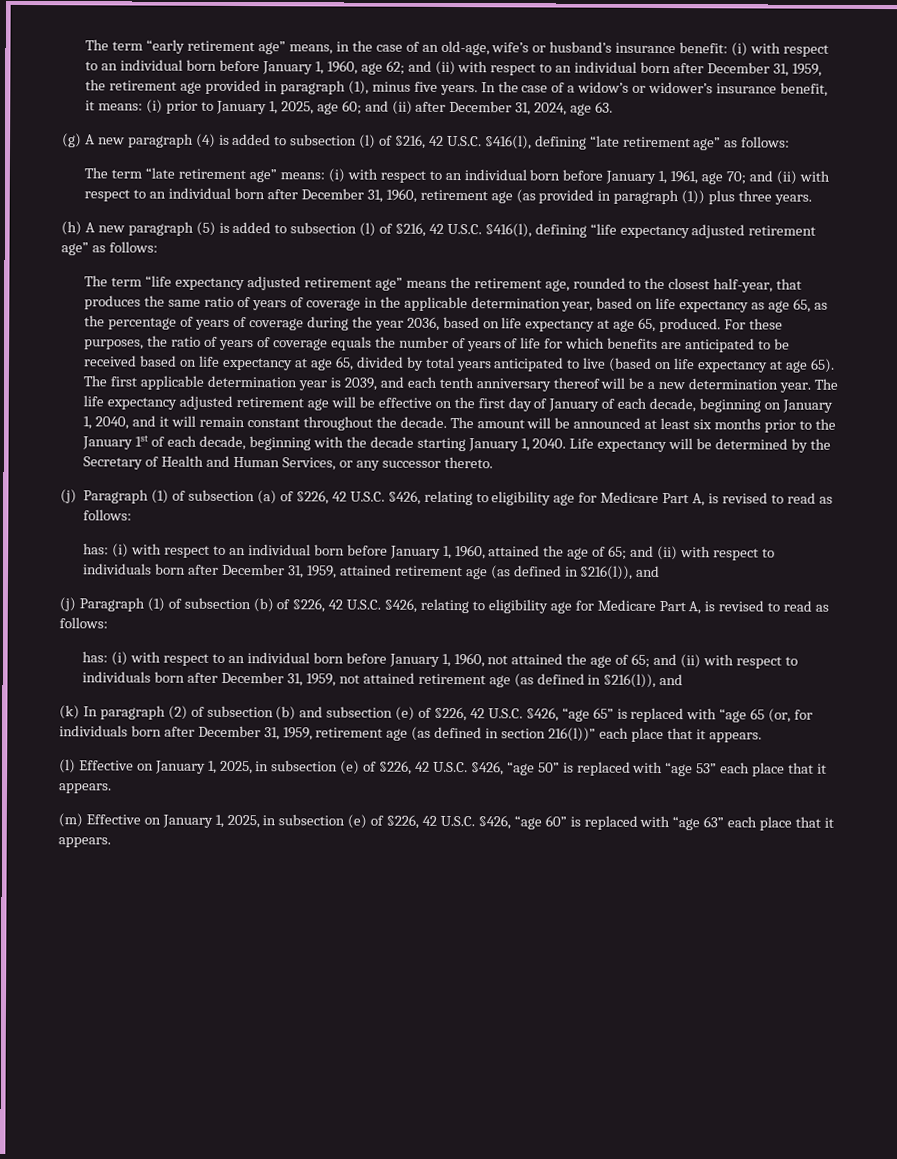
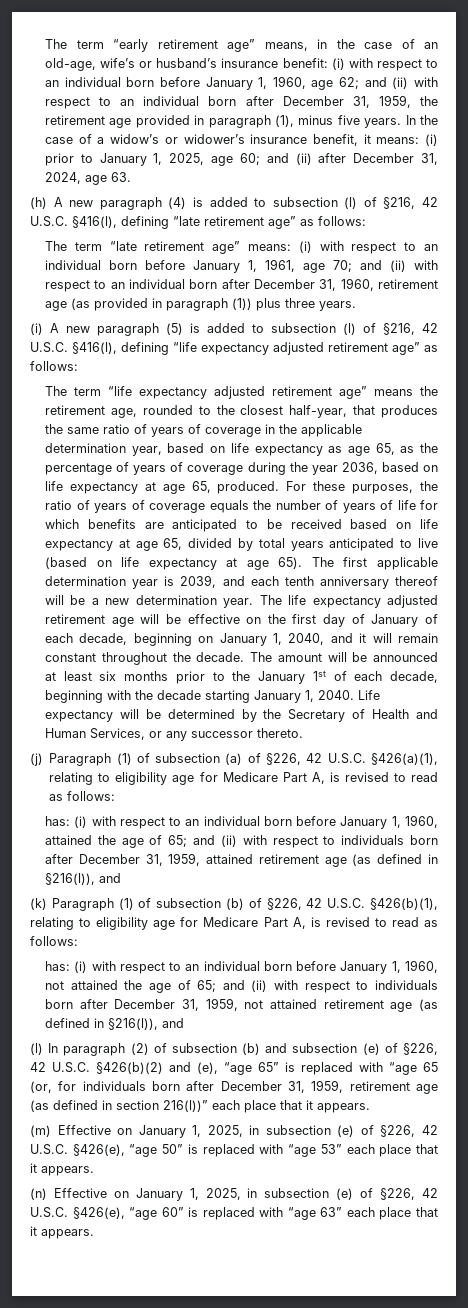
[62,133,82,148] (g) -> [30,197,47,209] (h)
[61,221,82,236] (h) -> [30,323,43,335] (i)
[387,490,421,505] §426, -> [370,753,438,765] §426(a)(1),
[59,597,76,612] (j) -> [30,898,47,910] (k)
[384,598,418,613] §426, -> [370,898,439,910] §426(b)(1),
[59,705,80,720] (k) -> [30,1043,43,1055] (l)
[525,707,559,722] §426, -> [96,1062,218,1074] §426(b)(2) and (e),
[59,759,76,774] (l) -> [30,1125,51,1137] (m)
[470,761,504,776] §426, -> [72,1144,125,1156] §426(e),
[58,813,83,828] (m) -> [30,1188,47,1200] (n)
[477,815,511,830] §426, -> [72,1207,125,1219] §426(e),

